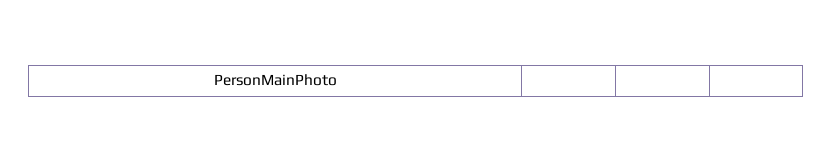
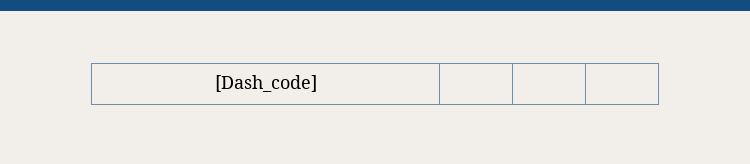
[213,74,337,86] PersonMainPhoto -> [214,75,317,92] [Dash_code]

